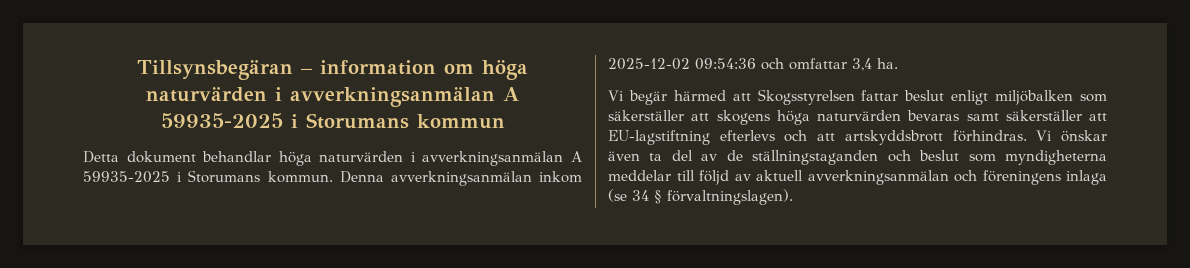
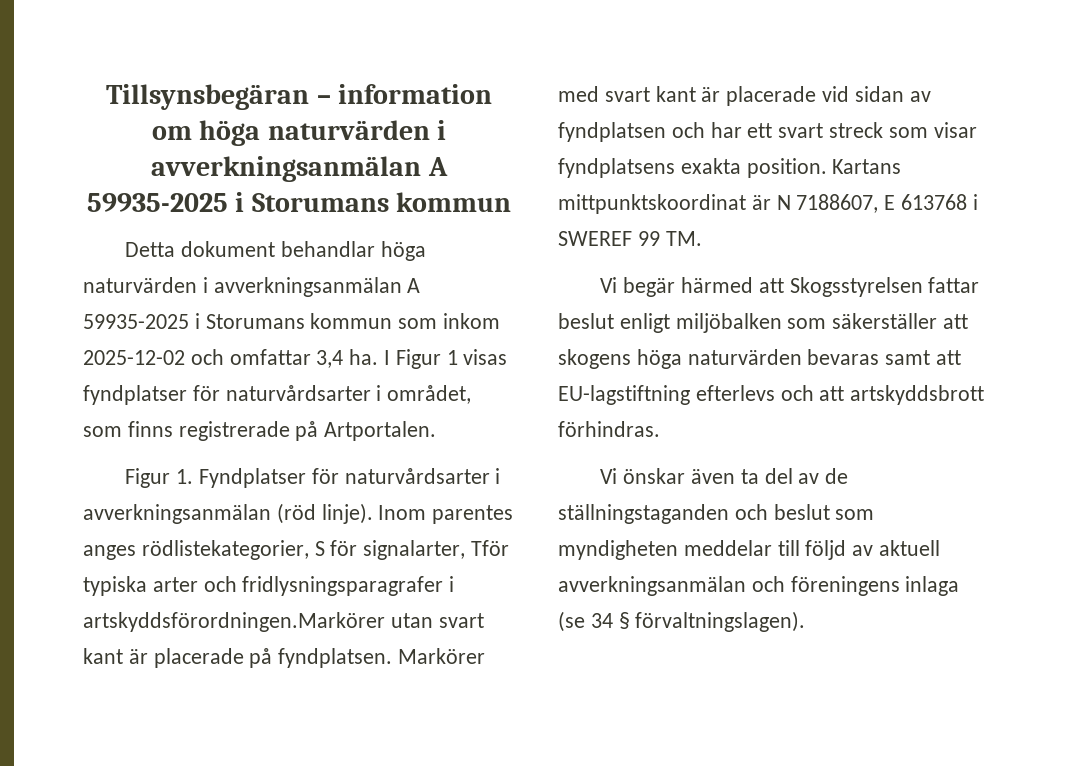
[267,171,532,186] kommun. Denna avverkningsanmälan -> [310,313,438,329] kommun som
[695,58,756,70] 09:54:36 -> (185, 357) none
(898, 63) none -> [384,349,508,369] [83,385,472,405] [83,421,437,441] [125,468,501,488] [83,503,514,524] [83,540,510,560] [83,576,455,596] [83,612,484,632] [83,648,486,668] [558,86,931,106] [558,122,977,142] [558,158,902,178] [558,194,978,214] [558,231,702,246] I Figur 1 visas fyndplatser för naturvårdsarter i området, som finns registrerade på Artportalen. // Figur 1. Fyndplatser för naturvårdsarter i avverkningsanmälan (röd linje). Inom parentes anges rödlistekategorier, S för signalarter, Tför typiska arter och fridlysningsparagrafer i artskyddsförordningen.Markörer utan svart kant är placerade på fyndplatsen. Markörer med svart kant är placerade vid sidan av fyndplatsen och har ett svart streck som visar fyndplatsens exakta position. Kartans mittpunktskoordinat är N 7188607, E 613768 i SWEREF 99 TM.
[1005,110,1082,121] säkerställer -> (931, 357) none
(1027, 136) none -> (660, 429) //
[1005,150,1107,165] myndigheterna -> [558,540,678,560] myndigheten

